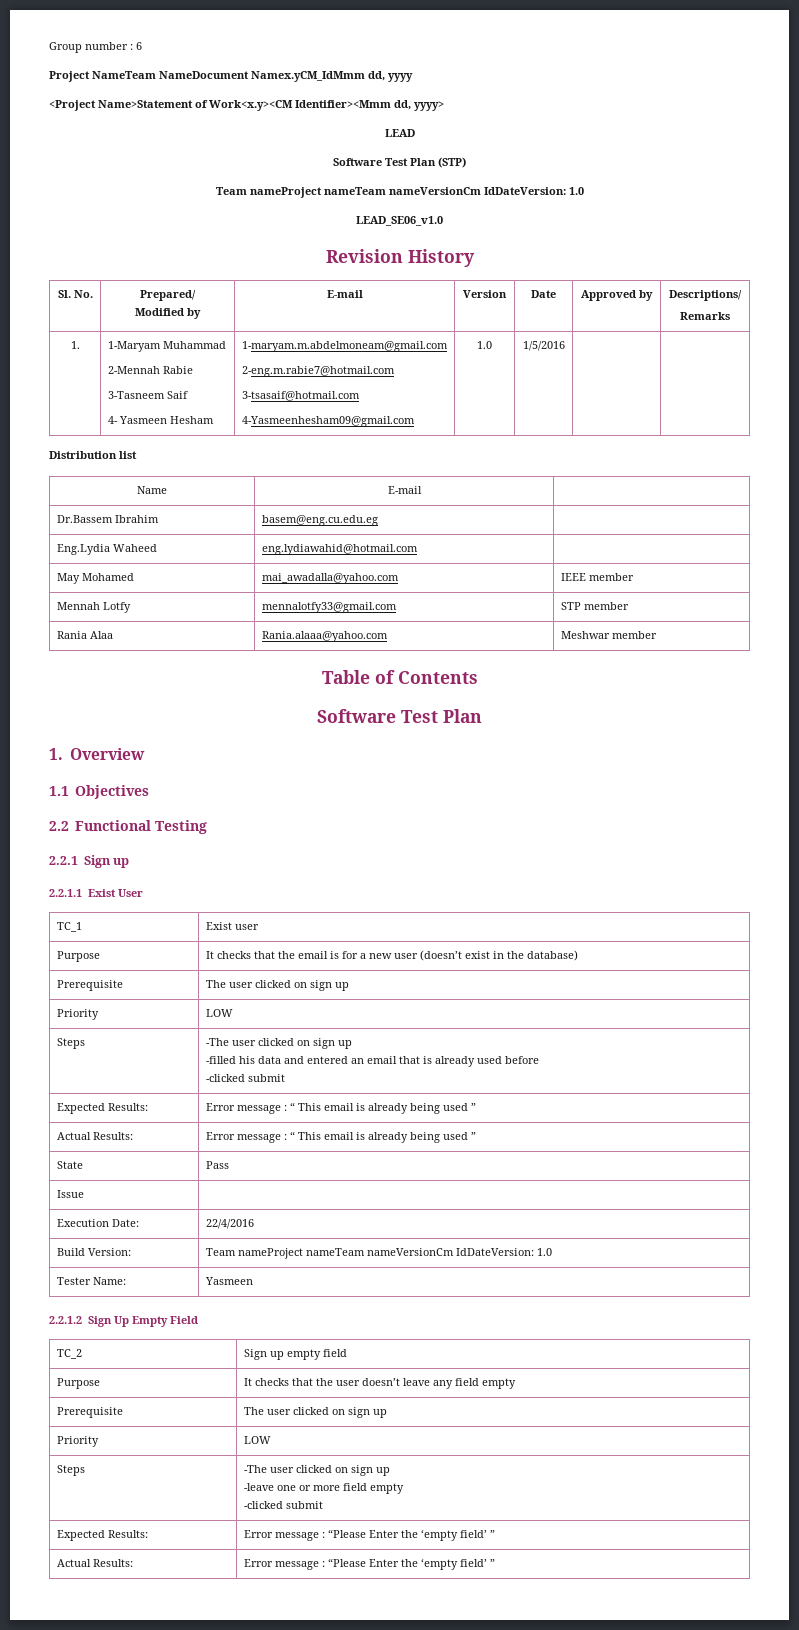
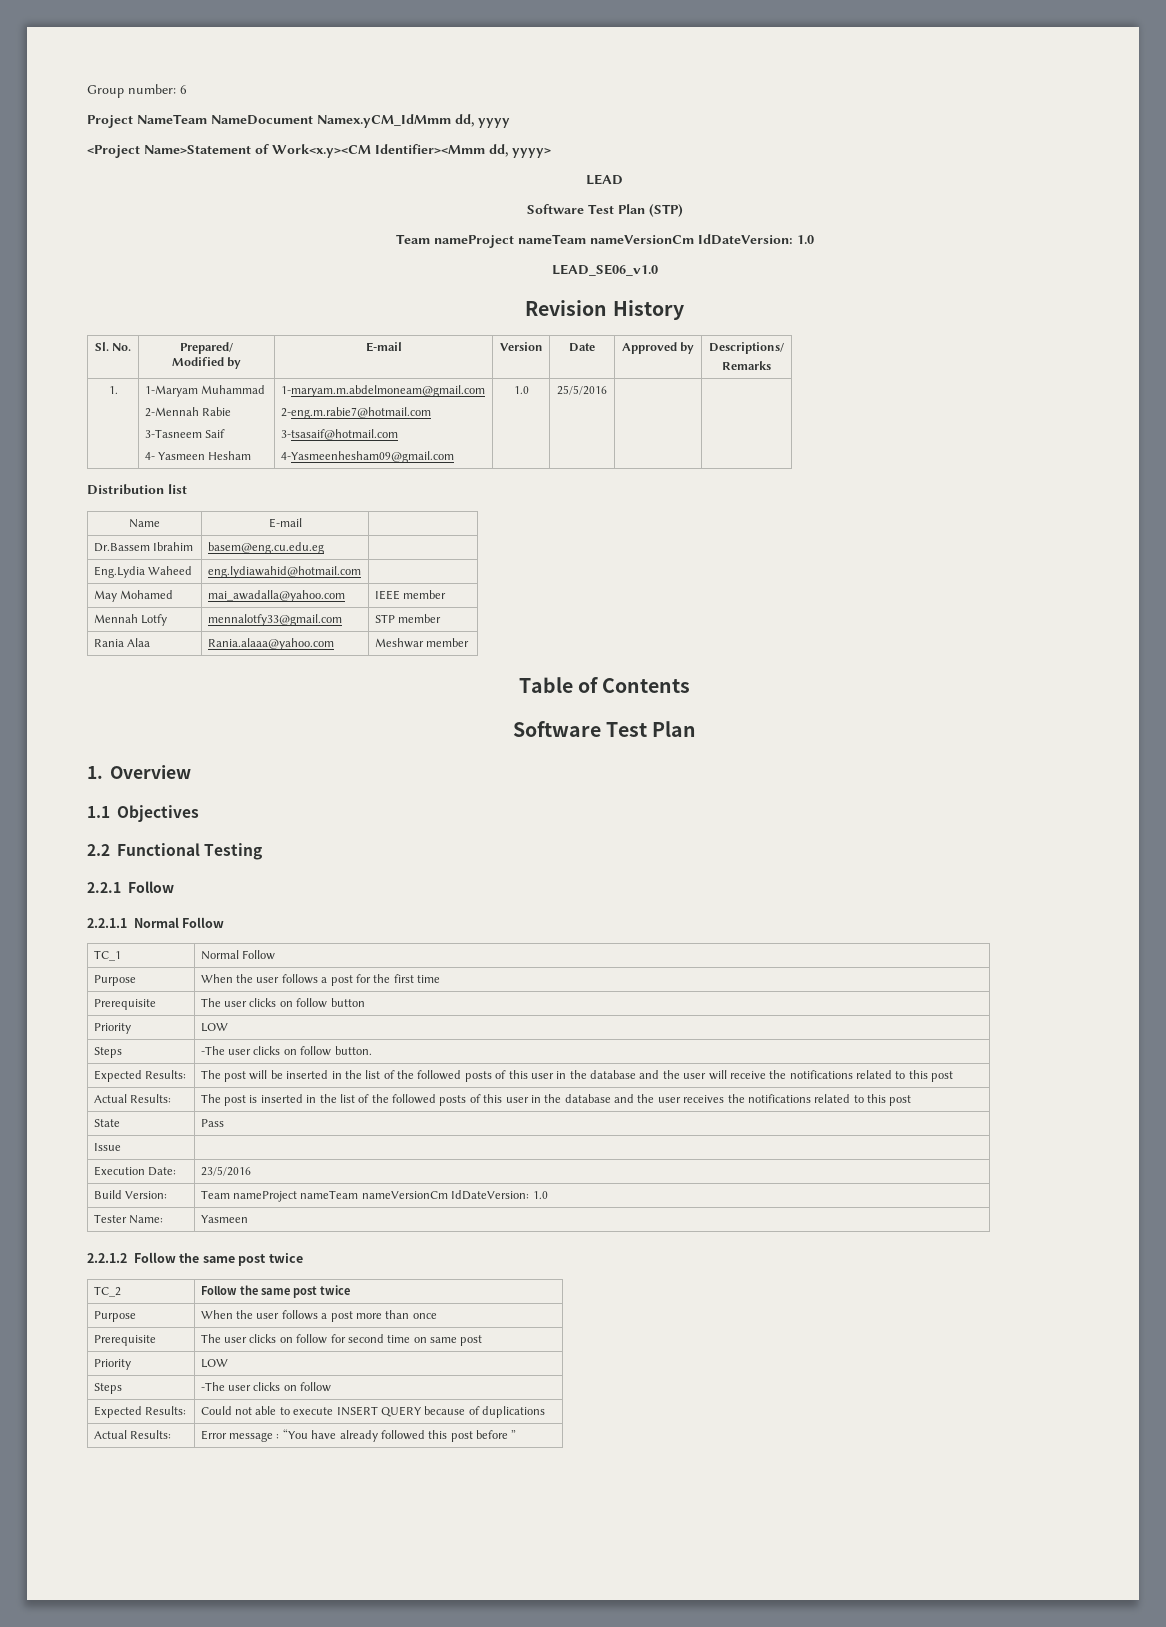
[85,42,133,50] number : -> [128,84,176,94] number:
[522,341,565,351] 1/5/2016 -> [557,385,607,395] 25/5/2016
[83,855,129,868] Sign up -> [128,881,174,893] Follow
[87,889,143,897] Exist User -> [134,917,225,928] Normal Follow
[205,922,259,930] [56,951,100,962] [205,950,578,961] [56,980,123,991] [205,980,349,991] [56,1009,99,1020] [205,1009,233,1017] [56,1038,85,1049] [205,1038,352,1049] [205,1056,539,1067] [205,1074,285,1082] [56,1103,148,1114] [205,1102,476,1114] [56,1132,133,1140] [205,1131,476,1143] Exist user // Purpose | It checks that the email is for a new user (doesn’t exist in the database) // Prerequisite | The user clicked on sign up // Priority | LOW // Steps | -The user clicked on sign up // -filled his data and entered an email that is already used before // -clicked submit // Expected Results: | Error message : “ This email is already being used ” // Actual Results: | Error message : “ This email is already being used ” -> [200,950,276,960] [93,975,136,986] [200,974,441,986] [93,999,156,1010] [200,998,365,1008] [93,1023,131,1034] [200,1023,228,1032] [93,1047,122,1058] [200,1046,372,1056] [93,1070,187,1082] [200,1070,954,1082] [93,1094,172,1103] [200,1094,912,1106] Normal Follow // Purpose | When the user follows a post for the first time // Prerequisite | The user clicks on follow button // Priority | LOW // Steps | -The user clicks on follow button. // Expected Results: | The post will be inserted in the list of the followed posts of this user in the database and the user will receive the notifications related to this post // Actual Results: | The post is inserted in the list of the followed posts of this user in the database and the user receives the notifications related to this post
[205,1219,254,1229] 22/4/2016 -> [200,1166,251,1176] 23/5/2016
[87,1316,198,1327] [56,1349,82,1359] [243,1349,347,1360] [56,1378,100,1389] [243,1378,516,1389] [56,1407,123,1418] [243,1407,387,1418] [56,1436,99,1447] [243,1436,271,1444] [56,1465,85,1476] [243,1465,390,1476] [243,1483,404,1494] [243,1501,323,1509] [56,1530,148,1541] [243,1529,495,1541] [56,1559,133,1567] [243,1558,487,1570] Sign Up Empty Field // TC_2 | Sign up empty field // Purpose | It checks that the user doesn’t leave any field empty // Prerequisite | The user clicked on sign up // Priority | LOW // Steps | -The user clicked on sign up // -leave one or more field empty // -clicked submit // Expected Results: | Error message : “Please Enter the ‘empty field’ ” // Actual Results: | Error message : “Please Enter the ‘empty field’ -> [134,1252,303,1266] [93,1286,121,1297] [200,1285,350,1298] [93,1311,136,1322] [200,1310,437,1322] [93,1335,156,1346] [200,1334,483,1346] [93,1359,131,1370] [200,1359,228,1368] [93,1383,122,1394] [200,1382,332,1392] [93,1406,187,1418] [200,1406,546,1418] [93,1430,172,1439] [200,1429,509,1442] Follow the same post twice // TC_2 | Follow the same post twice // Purpose | When the user follows a post more than once // Prerequisite | The user clicks on follow for second time on same post // Priority | LOW // Steps | -The user clicks on follow // Expected Results: | Could not able to execute INSERT QUERY because of duplications // Actual Results: | Error message : “You have already followed this post before

